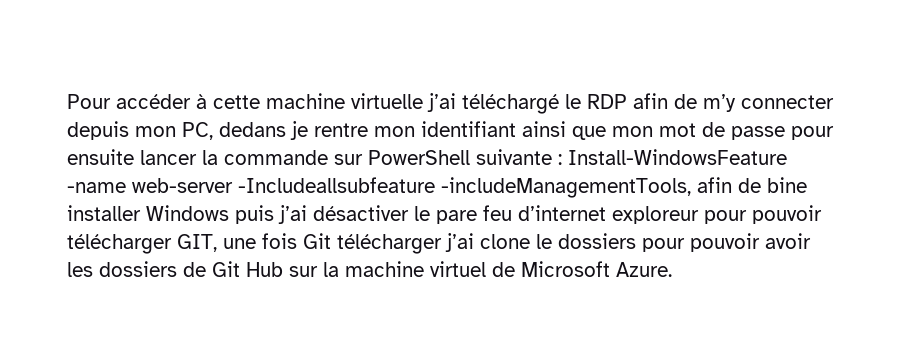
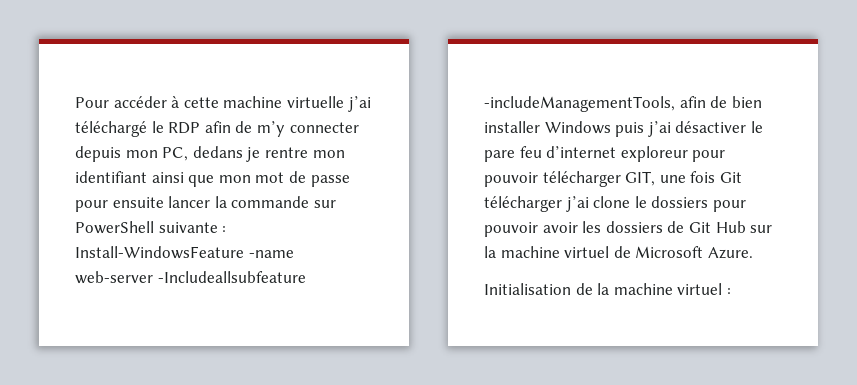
[767,177,807,193] bine -> [731,96,762,108] bien
(672, 269) none -> [484,283,731,295] // Initialisation de la machine virtuel :

